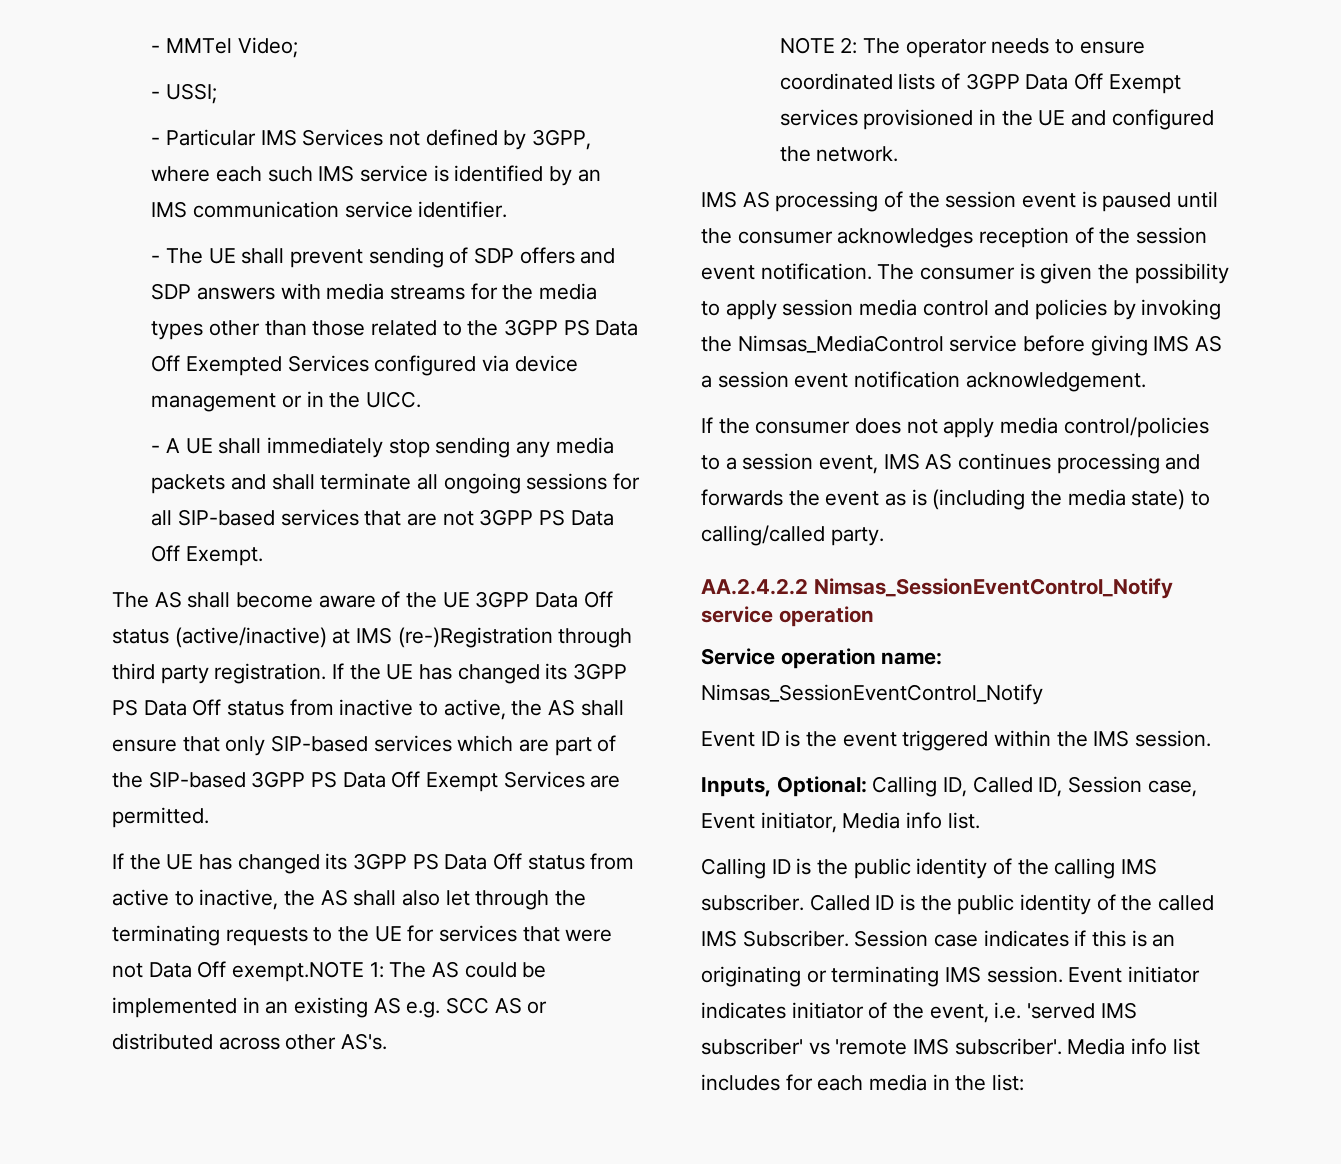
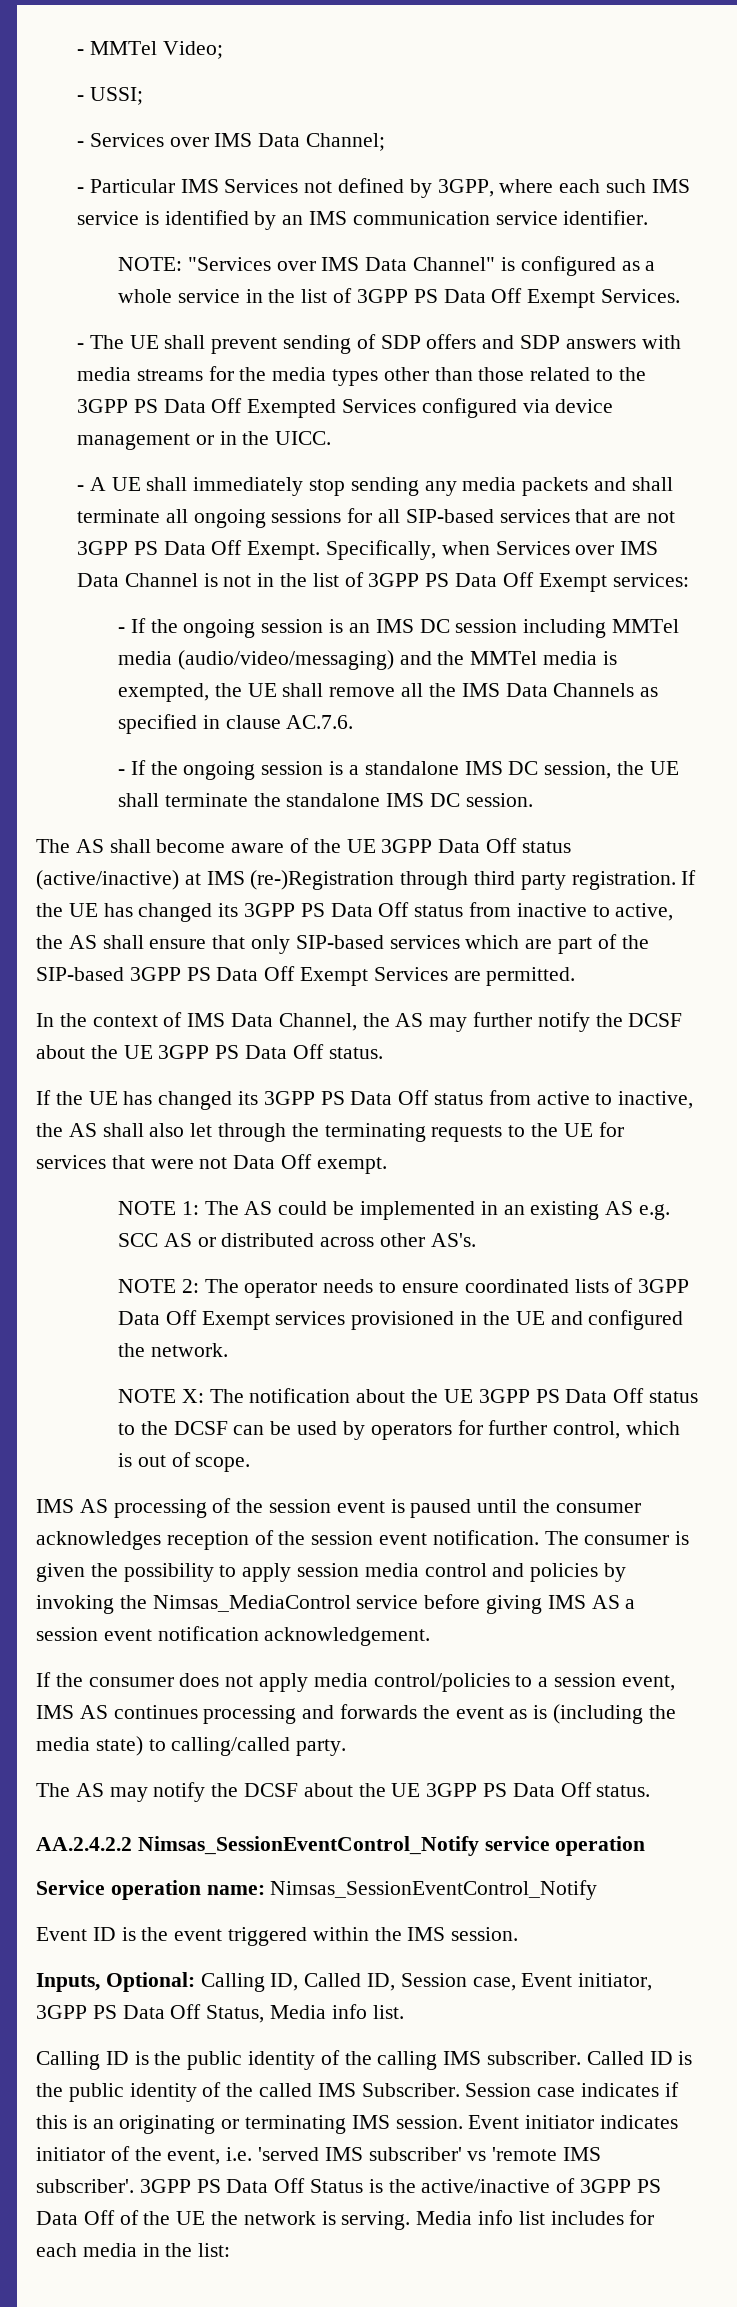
(218, 93) none -> [77,133,386,151] // - Services over IMS Data Channel;
(508, 209) none -> [118,256,656,276] [118,288,680,308] // NOTE: "Services over IMS Data Channel" is configured as a whole service in the list of 3GPP PS Data Off Exempt Services.
(264, 556) none -> [326,540,659,560] [77,572,689,592] [118,618,679,638] [118,650,617,670] [118,683,659,702] [118,714,354,734] [118,760,679,780] [118,793,533,807] Specifically, when Services over IMS Data Channel is not in the list of 3GPP PS Data Off Exempt services: // - If the ongoing session is an IMS DC session including MMTel media (audio/video/messaging) and the MMTel media is exempted, the UE shall remove all the IMS Data Channels as specified in clause AC.7.6. // - If the ongoing session is a standalone IMS DC session, the UE shall terminate the standalone IMS DC session.
(209, 817) none -> [36,1012,683,1032] [36,1044,383,1059] // In the context of IMS Data Channel, the AS may further notify the DCSF about the UE 3GPP PS Data Off status.
[232,961,365,982] exempt.NOTE -> [316,1157,387,1174] [118,1201,177,1215] exempt. // NOTE
(899, 154) none -> [118,1388,698,1403] [118,1420,680,1440] [118,1452,251,1472] // NOTE X: The notification about the UE 3GPP PS Data Off status to the DCSF can be used by operators for further control, which is out of scope.
(884, 536) none -> [36,1782,651,1802] // The AS may notify the DCSF about the UE 3GPP PS Data Off status.
(837, 822) none -> [36,2004,265,2023] 3GPP PS Data Off Status,
(1062, 1046) none -> [139,2178,661,2193] [36,2210,411,2230] 3GPP PS Data Off Status is the active/inactive of 3GPP PS Data Off of the UE the network is serving.

